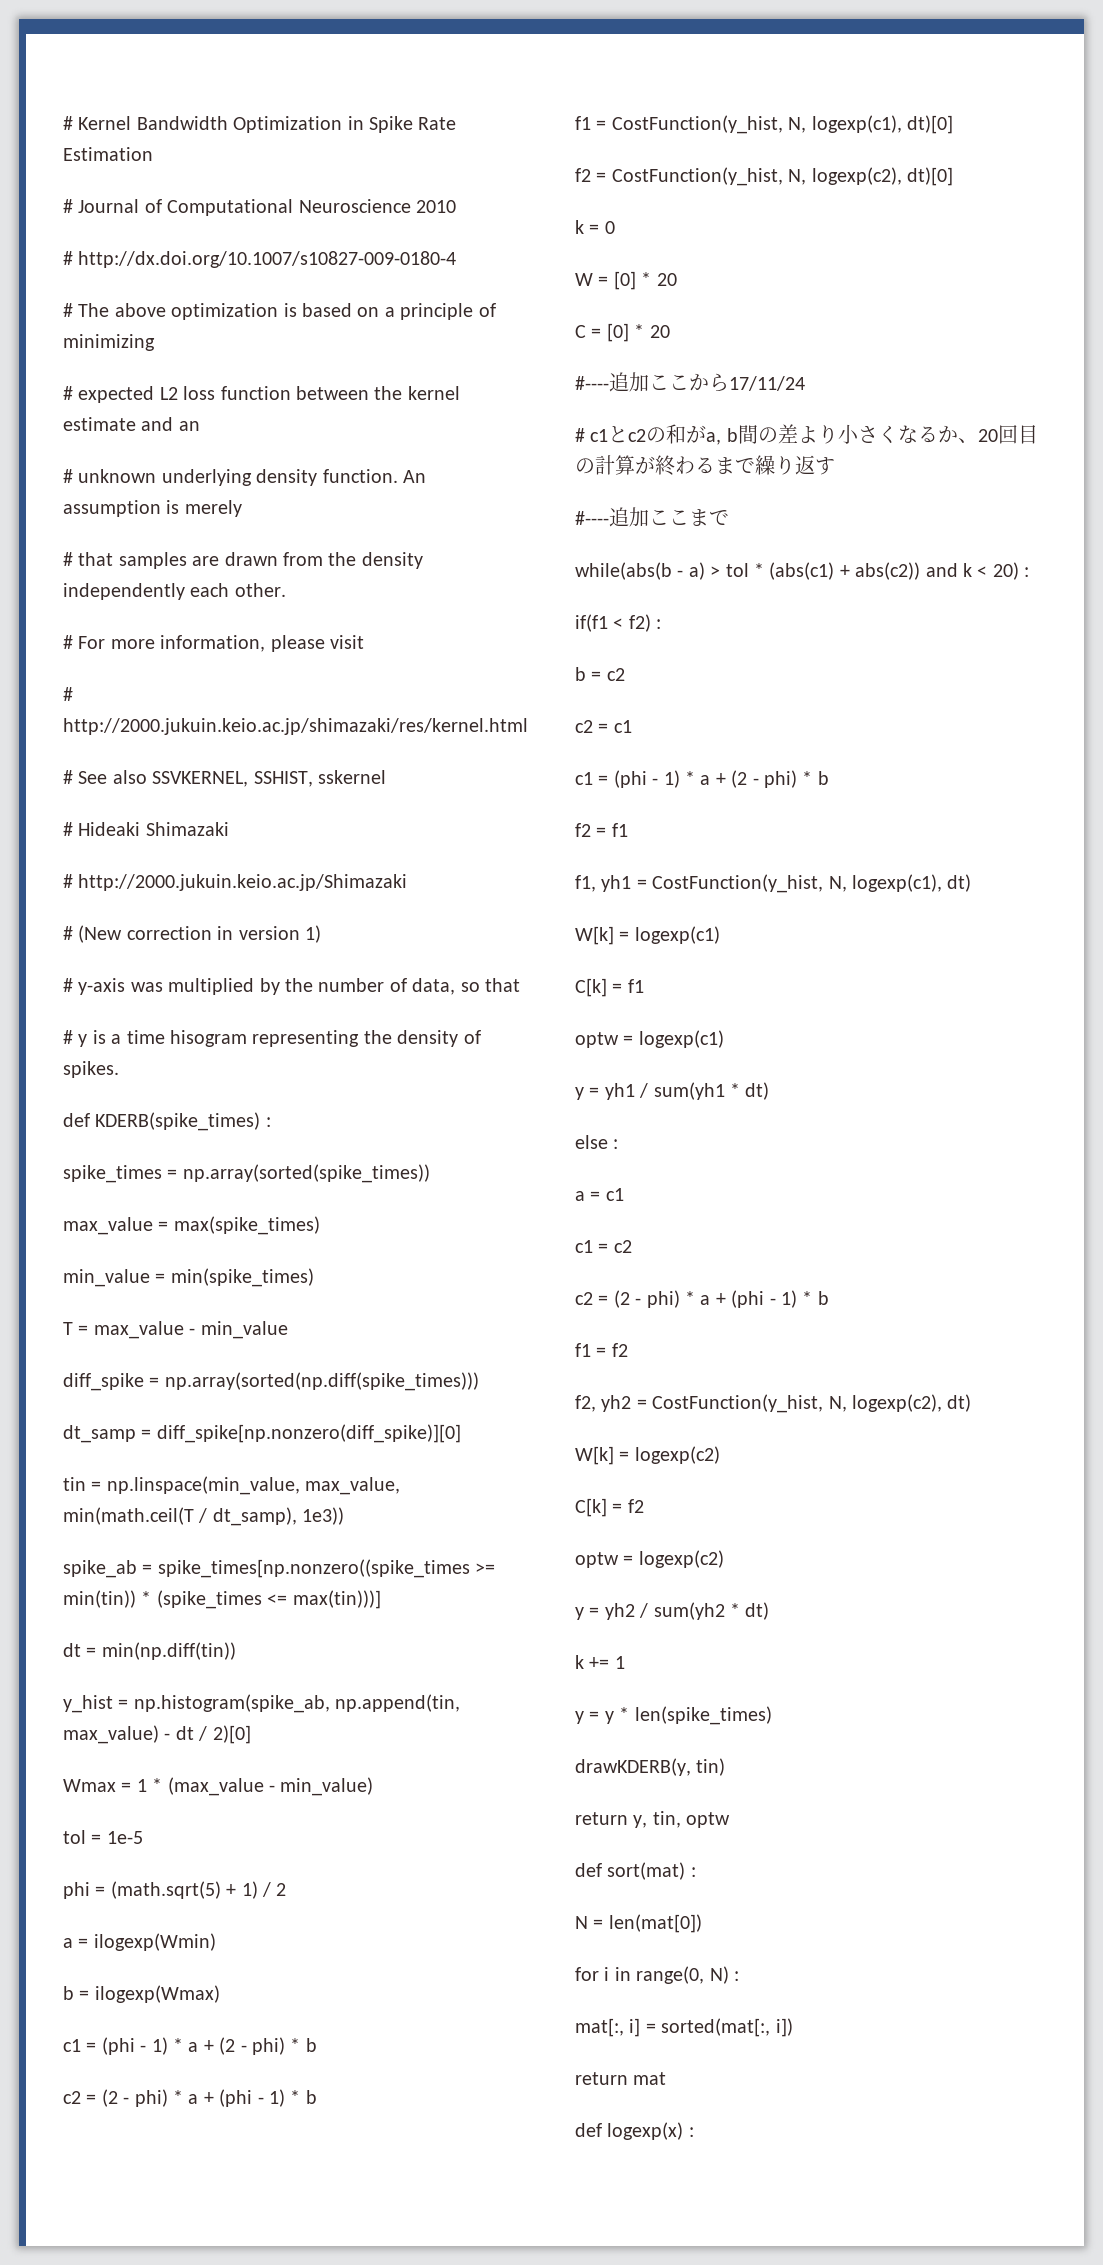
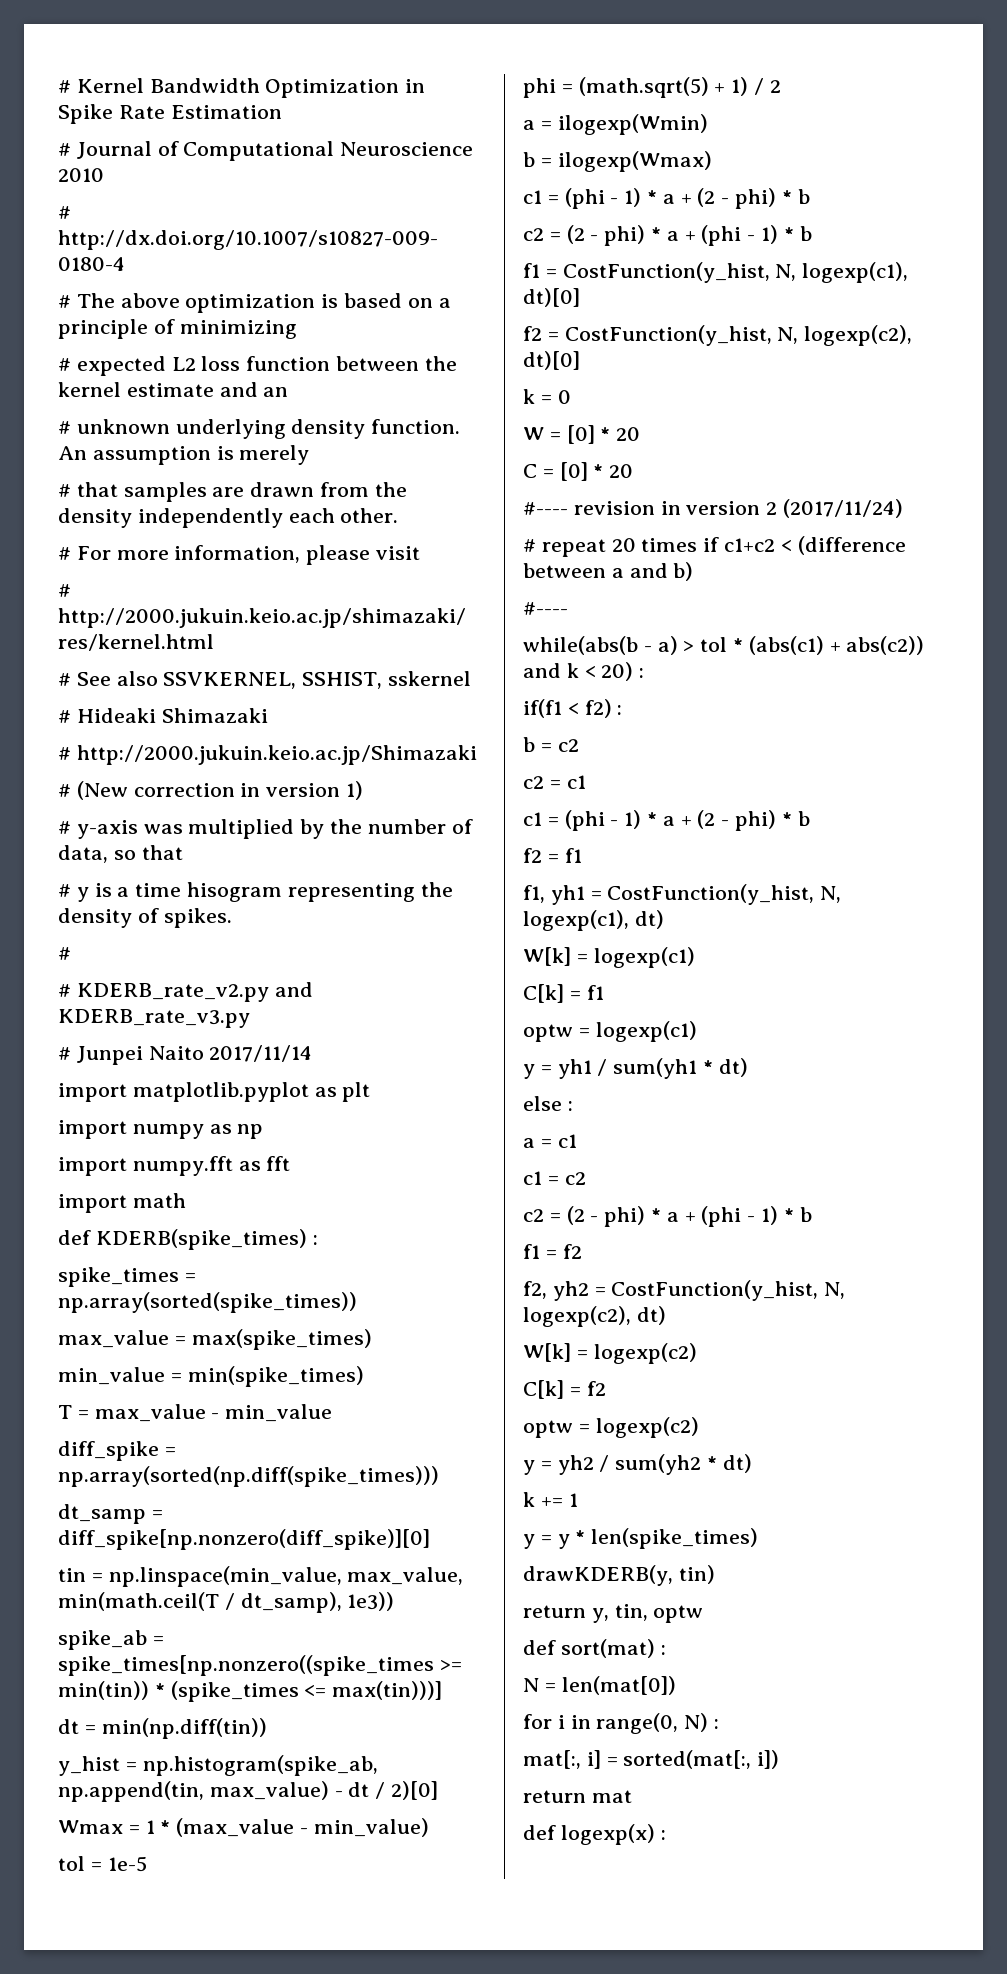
(119, 1069) none -> [58,947,71,960] [58,982,313,1002] [58,1009,250,1028] [58,1045,313,1065] [58,1082,371,1102] [58,1120,264,1139] [58,1156,291,1176] [58,1193,186,1213] // # // # KDERB_rate_v2.py and KDERB_rate_v3.py // # Junpei Naito 2017/11/14 // import matplotlib.pyplot as plt // import numpy as np // import numpy.fft as fft // import math
[609,372,805,392] [575,424,1038,445] [575,455,835,476] [575,507,729,527] 追加ここから17/11/24 // # c1とc2の和がa, b間の差より小さくなるか、20回目の計算が終わるまで繰り返す // #----追加ここまで -> [573,499,904,518] [523,536,906,557] [523,562,694,581] [523,602,568,615] revision in version 2 (2017/11/24) // # repeat 20 times if c1+c2 < (difference between a and b) // #----

